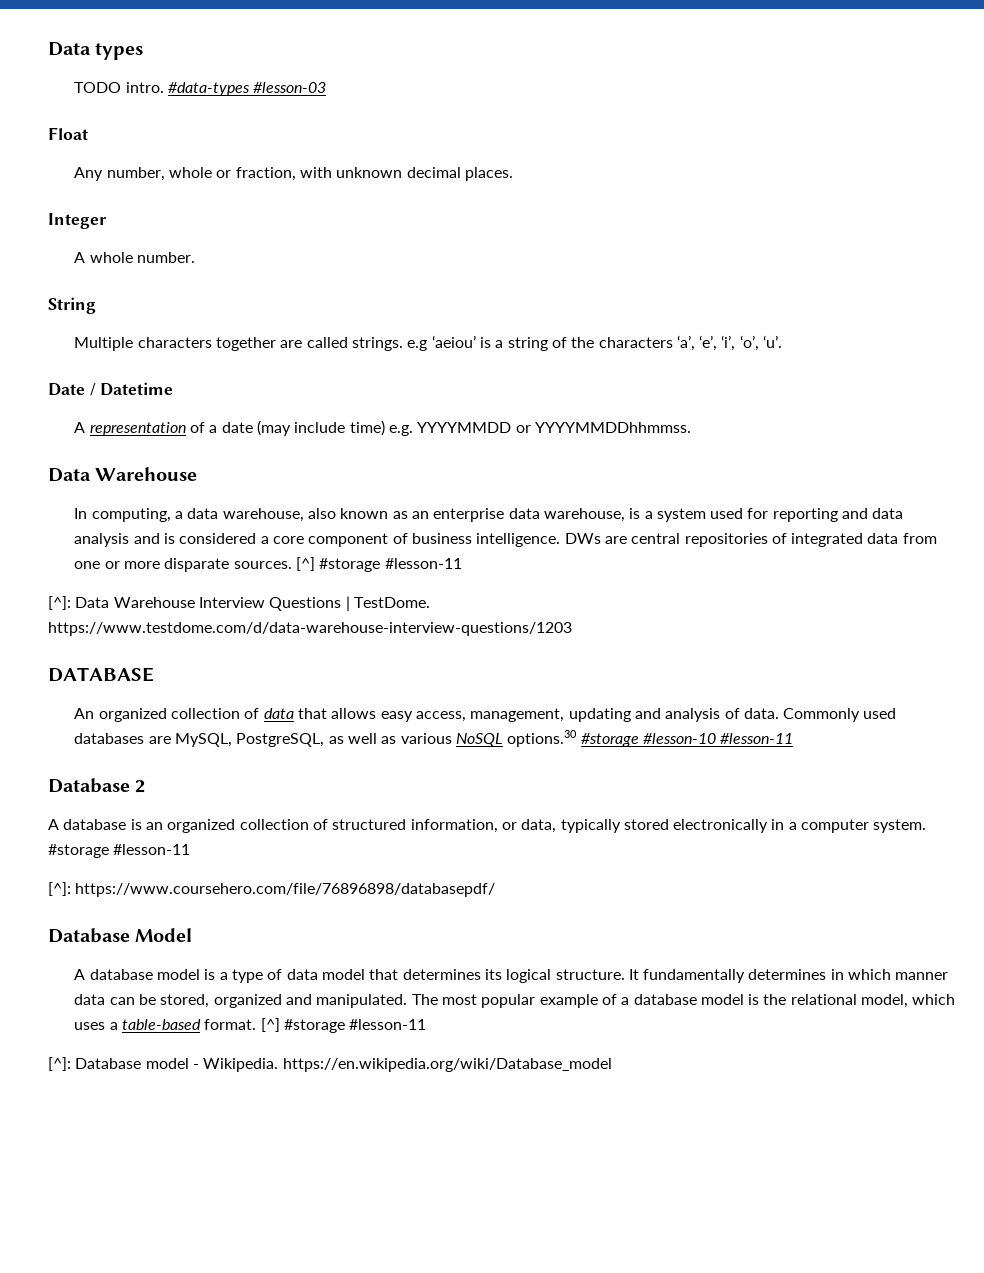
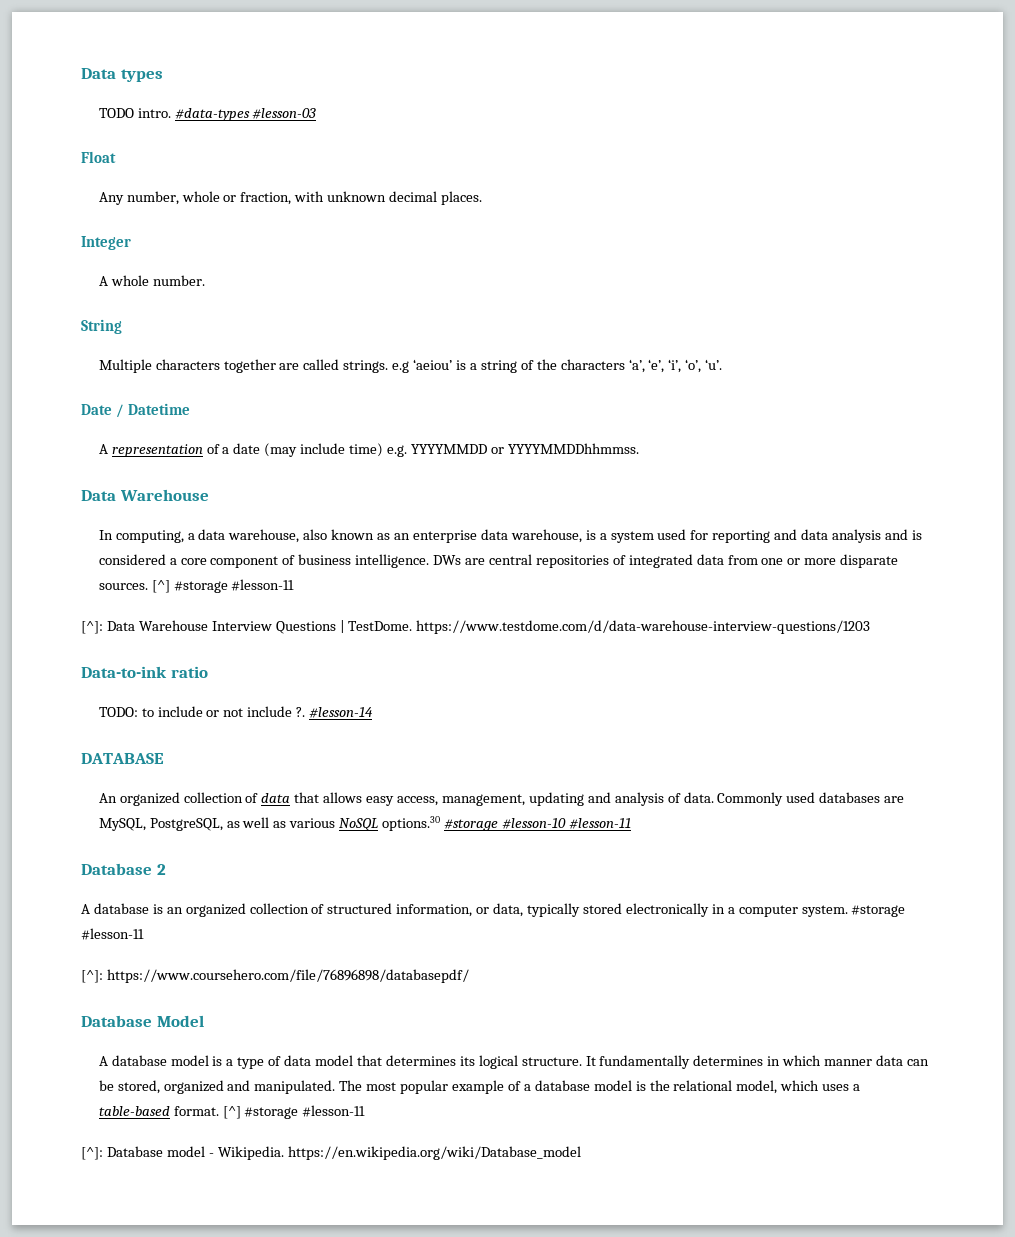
(572, 629) none -> [81,666,208,678] [98,706,374,718] // Data-to-ink ratio // TODO: to include or not include ?. #lesson-14

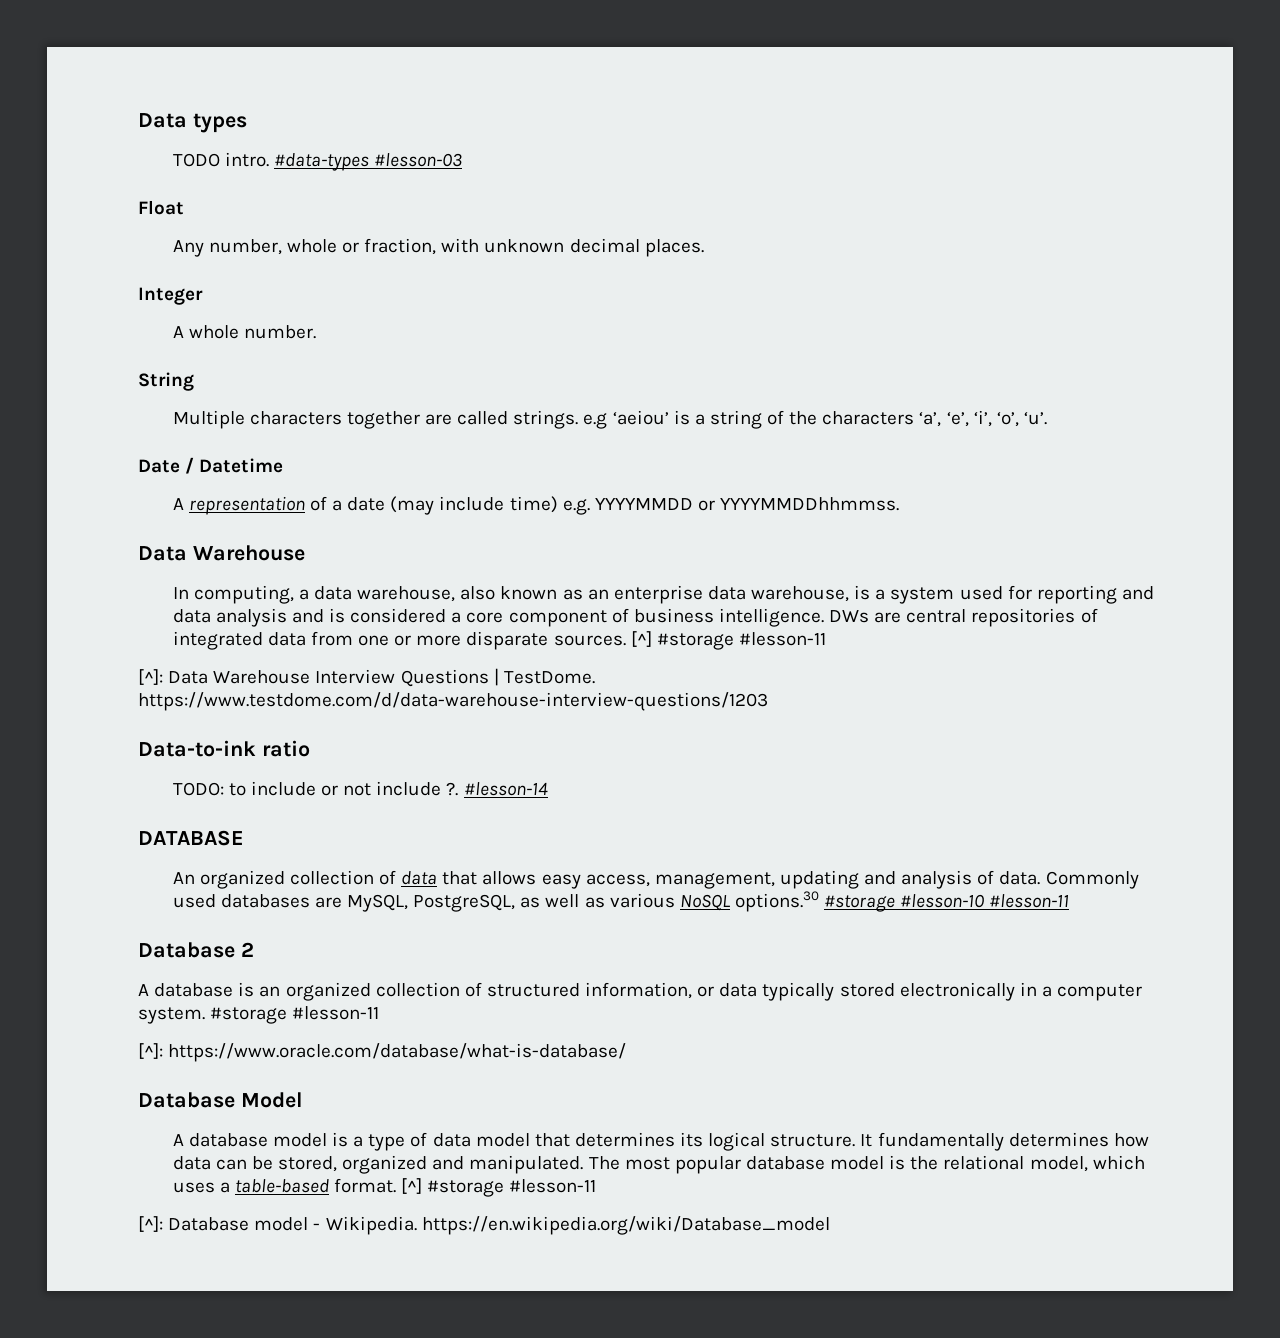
[493,903,524,917] data, -> [719,983,758,997] data
[106,969,469,983] https://www.coursehero.com/file/76896898/databasepdf/ -> [168,1043,627,1062] https://www.oracle.com/database/what-is-database/
[767,1055,873,1066] in which manner -> [1113,1133,1149,1147] how
[452,1080,531,1094] example of a -> (741, 1165) none

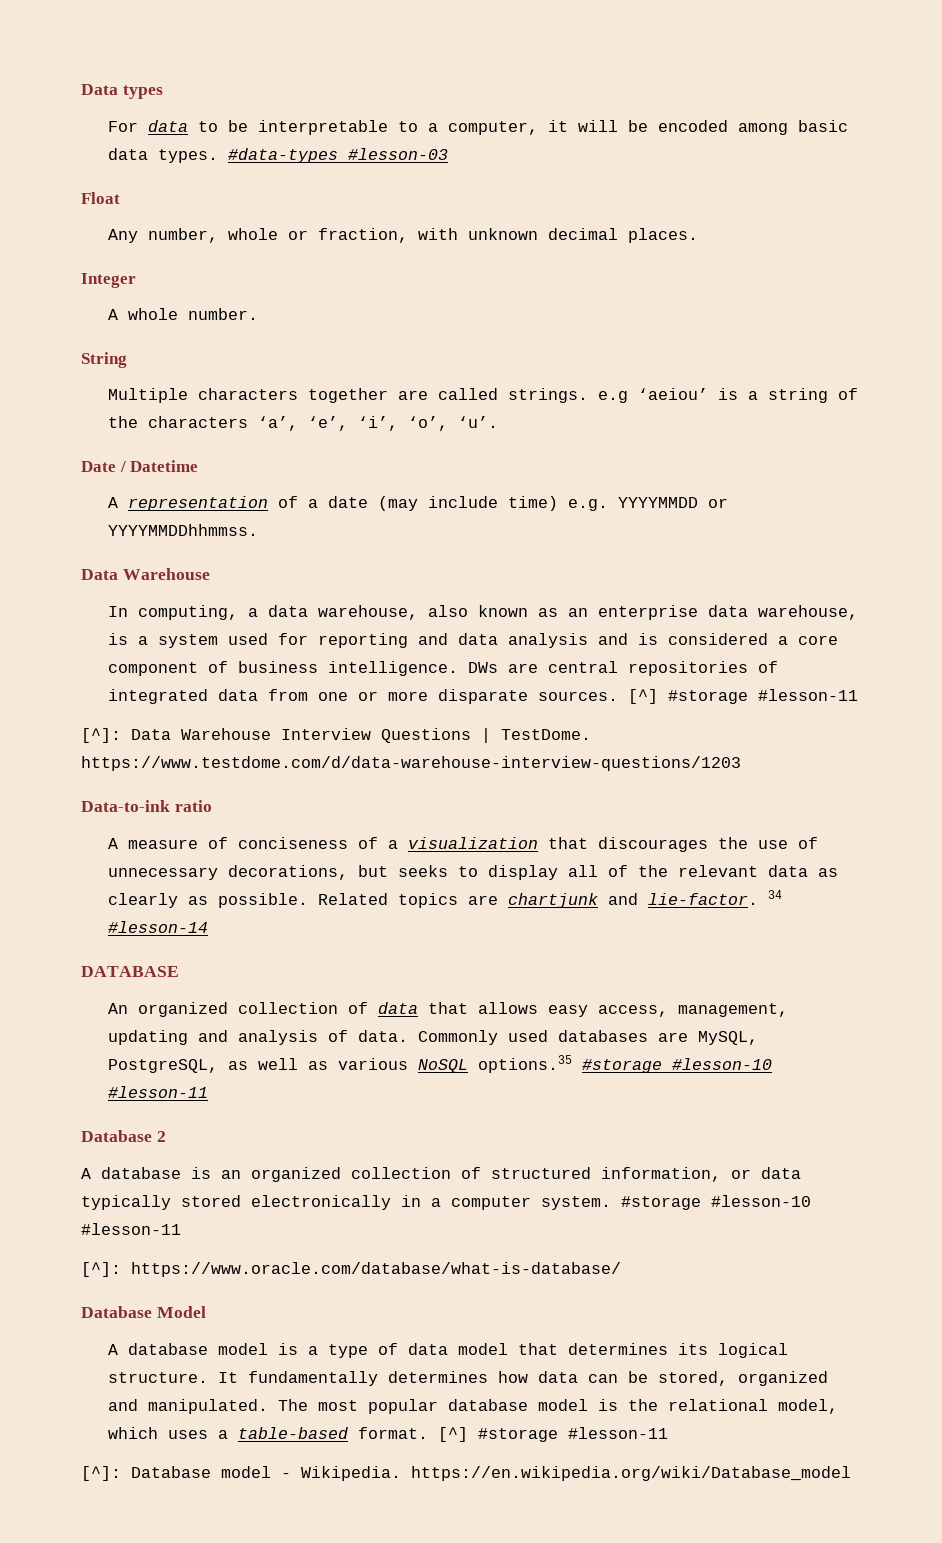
[172,152,269,167] TODO intro. -> [107,120,848,135] [107,148,218,163] For data to be interpretable to a computer, it will be encoded among basic data types.
[172,781,459,796] TODO: to include or not include ?. -> [107,837,818,852] [107,865,838,880] [107,890,782,908] A measure of conciseness of a visualization that discourages the use of unnecessary decorations, but seeks to display all of the relevant data as clearly as possible. Related topics are chartjunk and lie-factor. 34
[734,891,819,912] options.30 -> [477,1055,572,1073] options.35
(288, 1015) none -> [711,1195,811,1207] #lesson-10

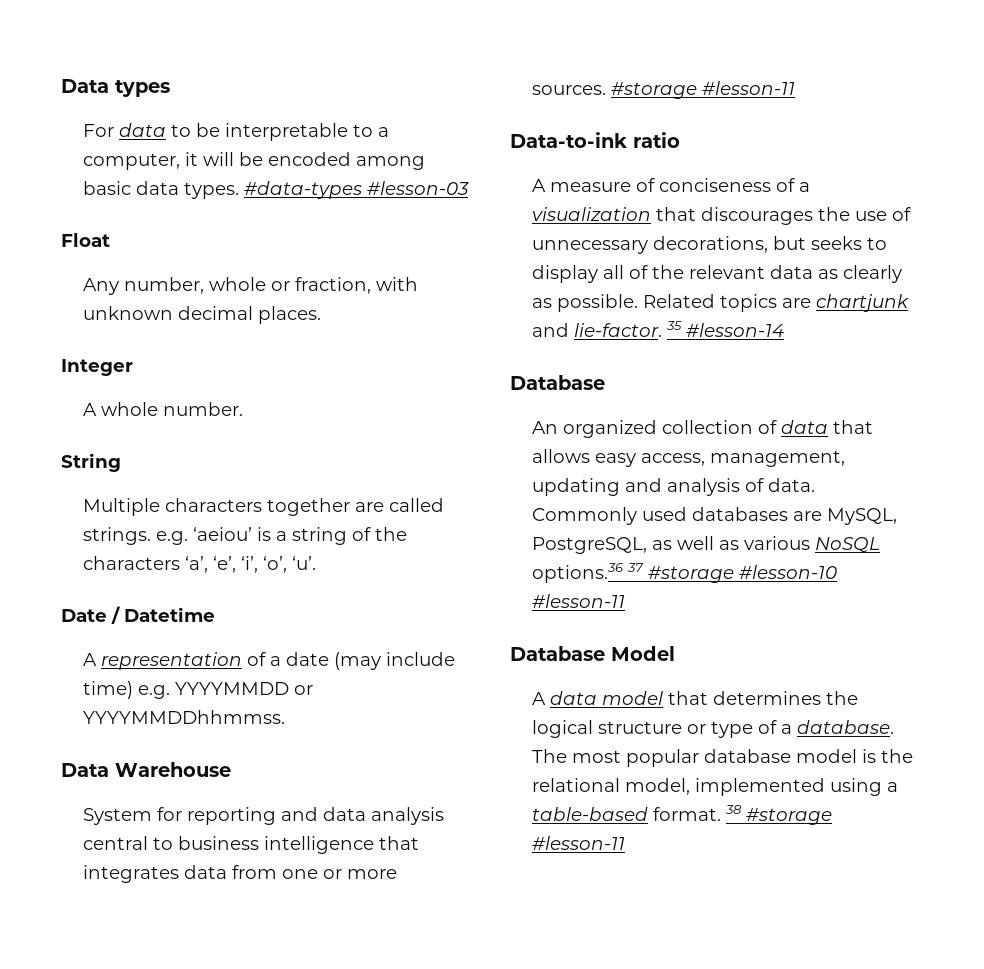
[597,391,628,403] e.g -> [156,531,189,545] e.g.
[107,605,858,620] [107,633,268,648] In computing, a data warehouse, also known as an enterprise data warehouse, is a system used -> [83,808,153,825] System
[597,633,838,645] [107,661,778,676] [107,689,208,704] and is considered a core component of business intelligence. DWs are central repositories of integrated -> [83,836,420,854] [83,865,180,883] central to business intelligence that integrates
[437,689,858,704] [81,728,591,743] [81,756,741,771] disparate sources. [^] #storage #lesson-11 // [^]: Data Warehouse Interview Questions | TestDome. https://www.testdome.com/d/data-warehouse-interview-questions/1203 -> [532,81,796,99] sources. #storage #lesson-11
[767,890,782,899] 34 -> [666,321,683,330] 35
[81,966,179,977] DATABASE -> [510,375,605,390] Database
[477,1055,572,1073] options.35 -> [532,563,645,583] options.36 37
[156,1131,166,1142] [81,1167,801,1182] [81,1195,811,1210] [81,1223,181,1235] [81,1262,621,1277] [81,1306,206,1318] [107,1343,788,1358] [107,1371,828,1386] [107,1399,268,1414] 2 // A database is an organized collection of structured information, or data typically stored electronically in a computer system. #storage #lesson-10 #lesson-11 // [^]: https://www.oracle.com/database/what-is-database/ // Database Model // A database model is a type of data model that determines its logical structure. It fundamentally determines how data can be stored, organized and manipulated. -> [611,646,675,661] [532,691,859,705] [532,720,895,738] Model // A data model that determines the logical structure or type of a database.
[107,1427,208,1439] which uses -> [695,778,883,796] implemented using
[437,1427,668,1442] [81,1466,851,1481] [^] #storage #lesson-11 // [^]: Database model - Wikipedia. https://en.wikipedia.org/wiki/Database_model -> [725,805,833,825] [532,836,626,850] 38 #storage #lesson-11

